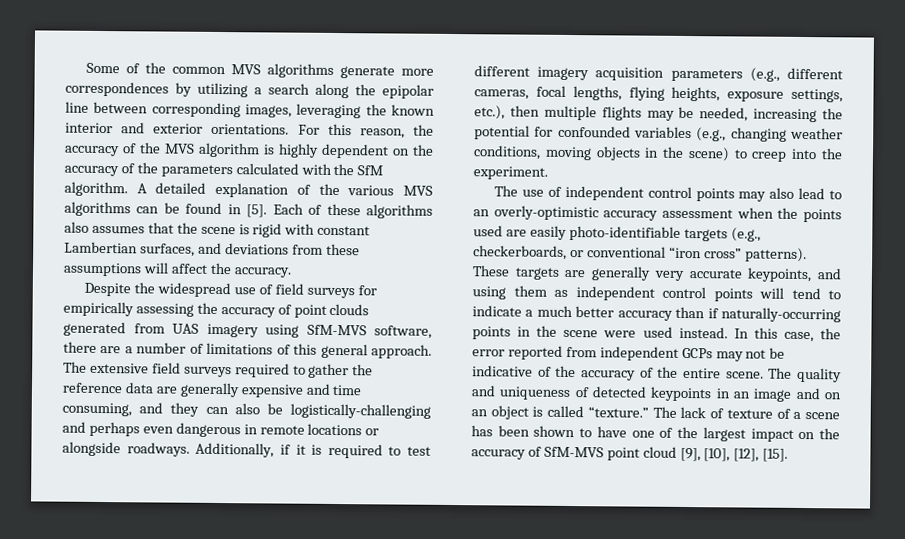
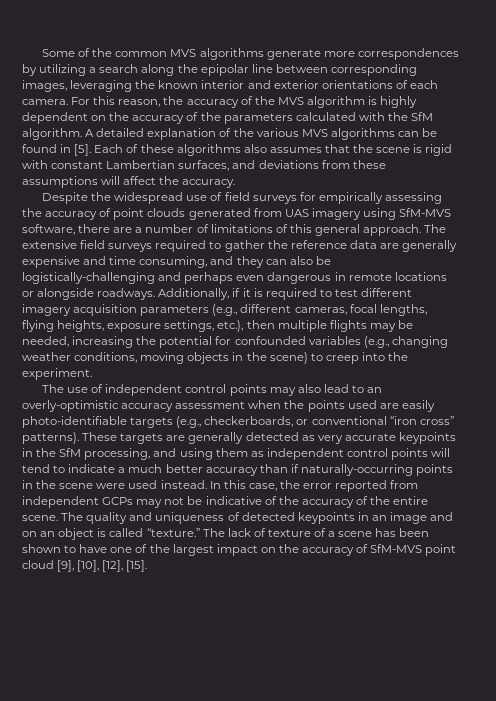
[211,123,290,135] orientations. -> [321,80,438,89] [22,99,68,105] orientations of each camera.
[653,267,813,283] very accurate keypoints, -> [245,432,456,444] [22,448,151,460] detected as very accurate keypoints in the SfM processing,

